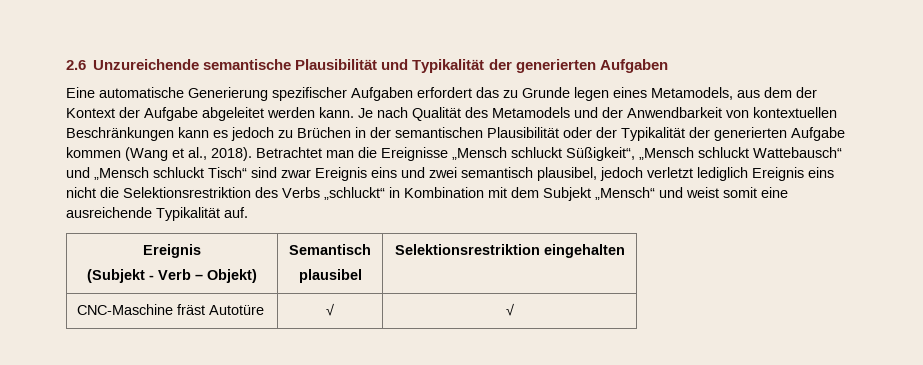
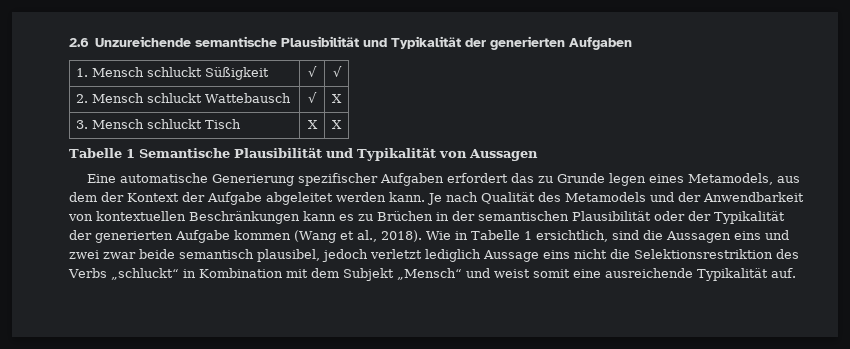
(668, 66) none -> [76,67,270,80] [308,66,317,77] [332,66,342,77] [76,93,292,103] [308,92,317,103] [332,94,342,103] [76,119,242,129] [307,120,318,129] [332,120,342,129] [69,148,538,161] // 1. Mensch schluckt Süßigkeit | √ | √ // 2. Mensch schluckt Wattebausch | √ | X // 3. Mensch schluckt Tisch | X | X // Tabelle 1 Semantische Plausibilität und Typikalität von Aussagen
[231,127,274,141] jedoch -> (354, 217) none
[256,147,842,161] [66,167,367,181] Betrachtet man die Ereignisse „Mensch schluckt Süßigkeit“, „Mensch schluckt Wattebausch“ und „Mensch schluckt Tisch“ sind zwar Ereignis -> [425,230,731,243] Wie in Tabelle 1 ersichtlich, sind die Aussagen
(457, 172) none -> [103,249,175,259] zwar beide
[752,167,804,181] Ereignis -> [483,250,539,262] Aussage
[143,244,201,258] [87,269,257,283] [289,244,371,255] [298,269,362,283] [394,244,625,258] [76,304,264,315] [326,303,334,316] [505,303,514,316] // Ereignis // (Subjekt - Verb – Objekt) | Semantisch // plausibel | Selektionsrestriktion eingehalten // CNC-Maschine fräst Autotüre | √ | √ -> (796, 273) none

